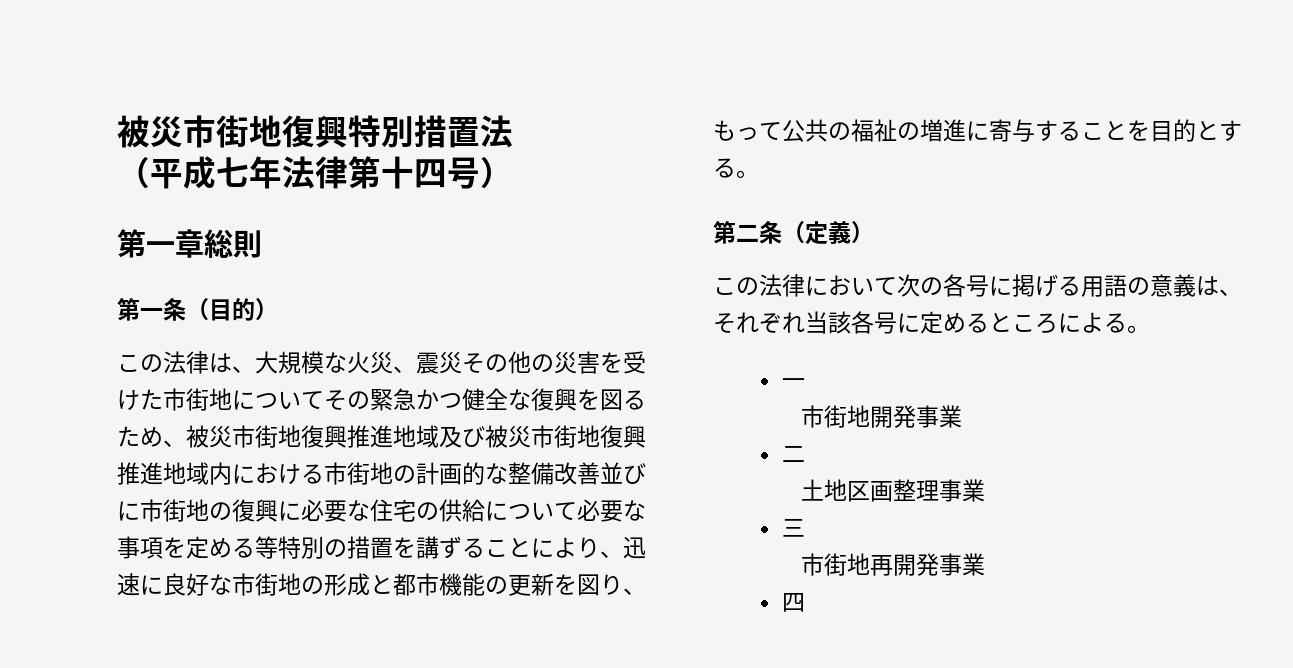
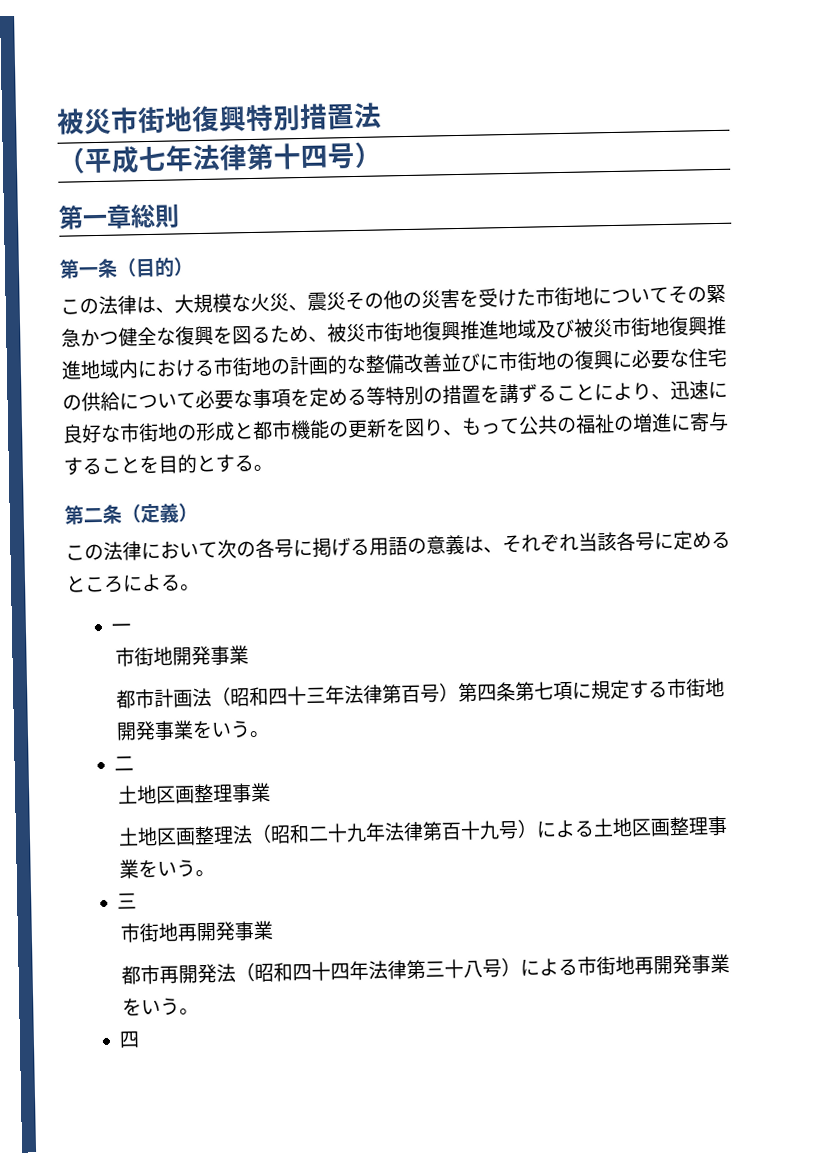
(962, 416) none -> [116,677,726,709] [116,720,271,741] // 都市計画法（昭和四十三年法律第百号）第四条第七項に規定する市街地開発事業をいう。
(985, 490) none -> [118,815,729,847] [119,859,216,879] // 土地区画整理法（昭和二十九年法律第百十九号）による土地区画整理事業をいう。
(985, 564) none -> [121,953,731,985] [122,997,200,1016] // 都市再開発法（昭和四十四年法律第三十八号）による市街地再開発事業をいう。

